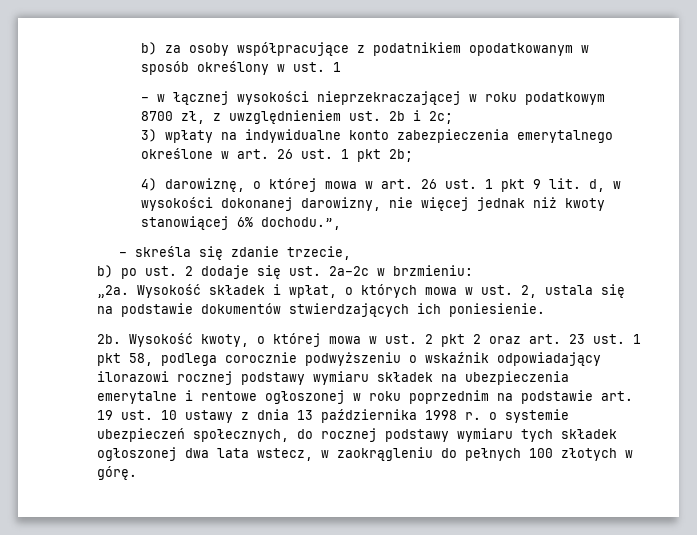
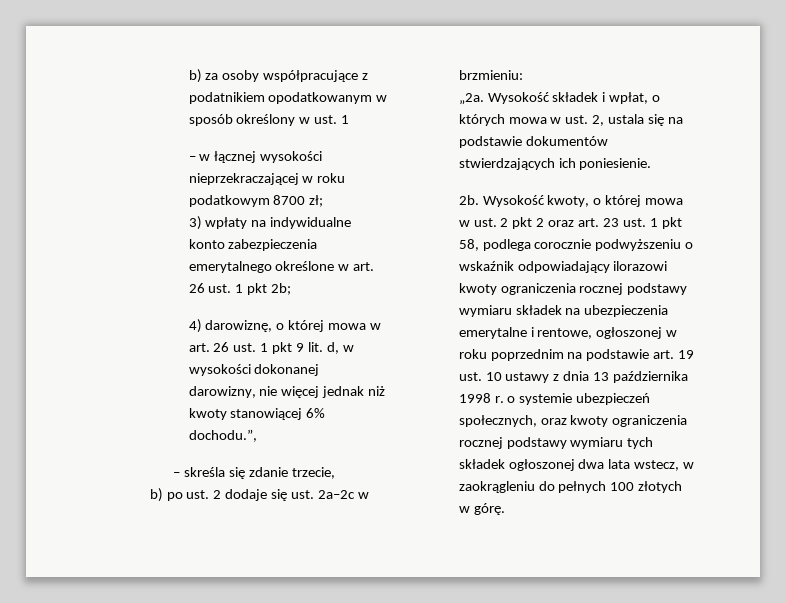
[180,110,453,124] zł, z uwzględnieniem ust. 2b i 2c; -> [309,195,324,207] zł;
(169, 376) none -> [458,283,576,295] kwoty ograniczenia
[200,391,257,401] rentowe -> [537,328,593,339] rentowe,
[296,429,313,439] do -> [540,415,688,427] oraz kwoty ograniczenia

